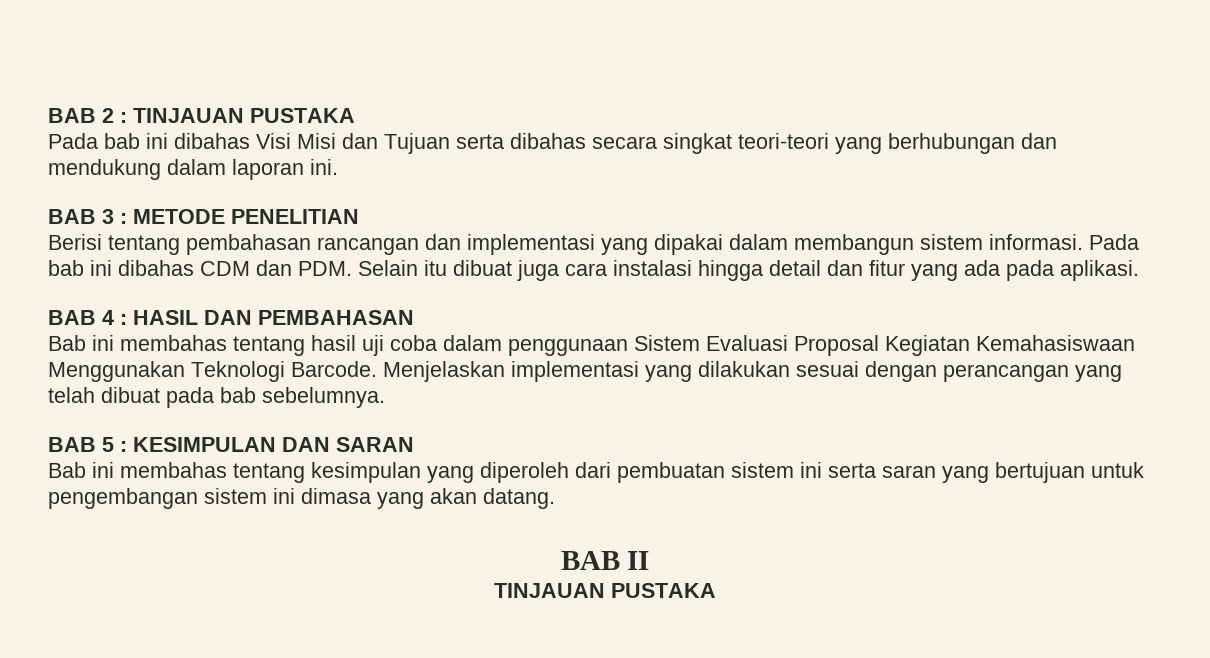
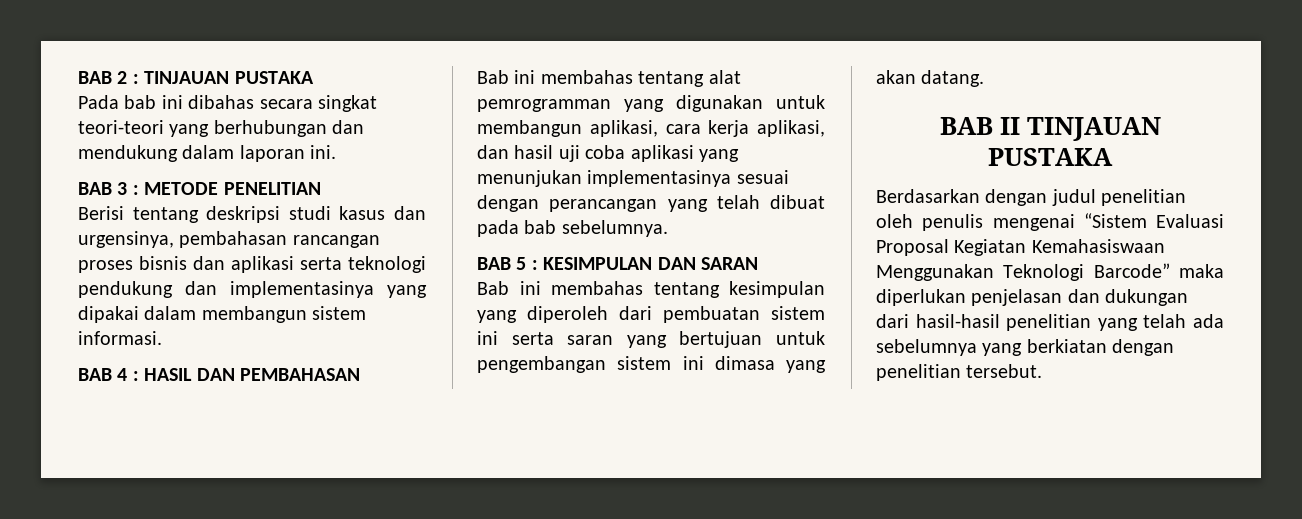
[256,133,586,154] Visi Misi dan Tujuan serta dibahas -> (255, 102) none
[186,234,595,255] pembahasan rancangan dan implementasi -> [206,206,426,223] [78,231,380,248] [78,256,426,273] [78,281,374,298] deskripsi studi kasus dan urgensinya, pembahasan rancangan proses bisnis dan aplikasi serta teknologi pendukung dan implementasinya
[1089,234,1139,250] [48,260,1139,281] Pada bab ini dibahas CDM dan PDM. Selain itu dibuat juga cara instalasi hingga detail dan fitur yang ada pada aplikasi. -> (162, 338) none
[311,335,1135,356] [48,361,790,382] hasil uji coba dalam penggunaan Sistem Evaluasi Proposal Kegiatan Kemahasiswaan Menggunakan Teknologi Barcode. Menjelaskan implementasi yang dilakukan -> [708,70,741,84] [477,95,825,112] [477,120,825,137] [477,145,739,162] [477,170,732,187] alat pemrogramman yang digunakan untuk membangun aplikasi, cara kerja aplikasi, dan hasil uji coba aplikasi yang menunjukan implementasinya
[494,583,716,598] // TINJAUAN PUSTAKA -> [1026,117,1161,141] [988,148,1113,166] [876,189,1187,206] [876,213,1224,231] [876,239,1165,256] [876,263,1224,281] [876,289,1189,306] [876,314,1224,331] [876,339,1175,356] [876,364,1043,381] TINJAUAN PUSTAKA // Berdasarkan dengan judul penelitian oleh penulis mengenai “Sistem Evaluasi Proposal Kegiatan Kemahasiswaan Menggunakan Teknologi Barcode” maka diperlukan penjelasan dan dukungan dari hasil-hasil penelitian yang telah ada sebelumnya yang berkiatan dengan penelitian tersebut.

